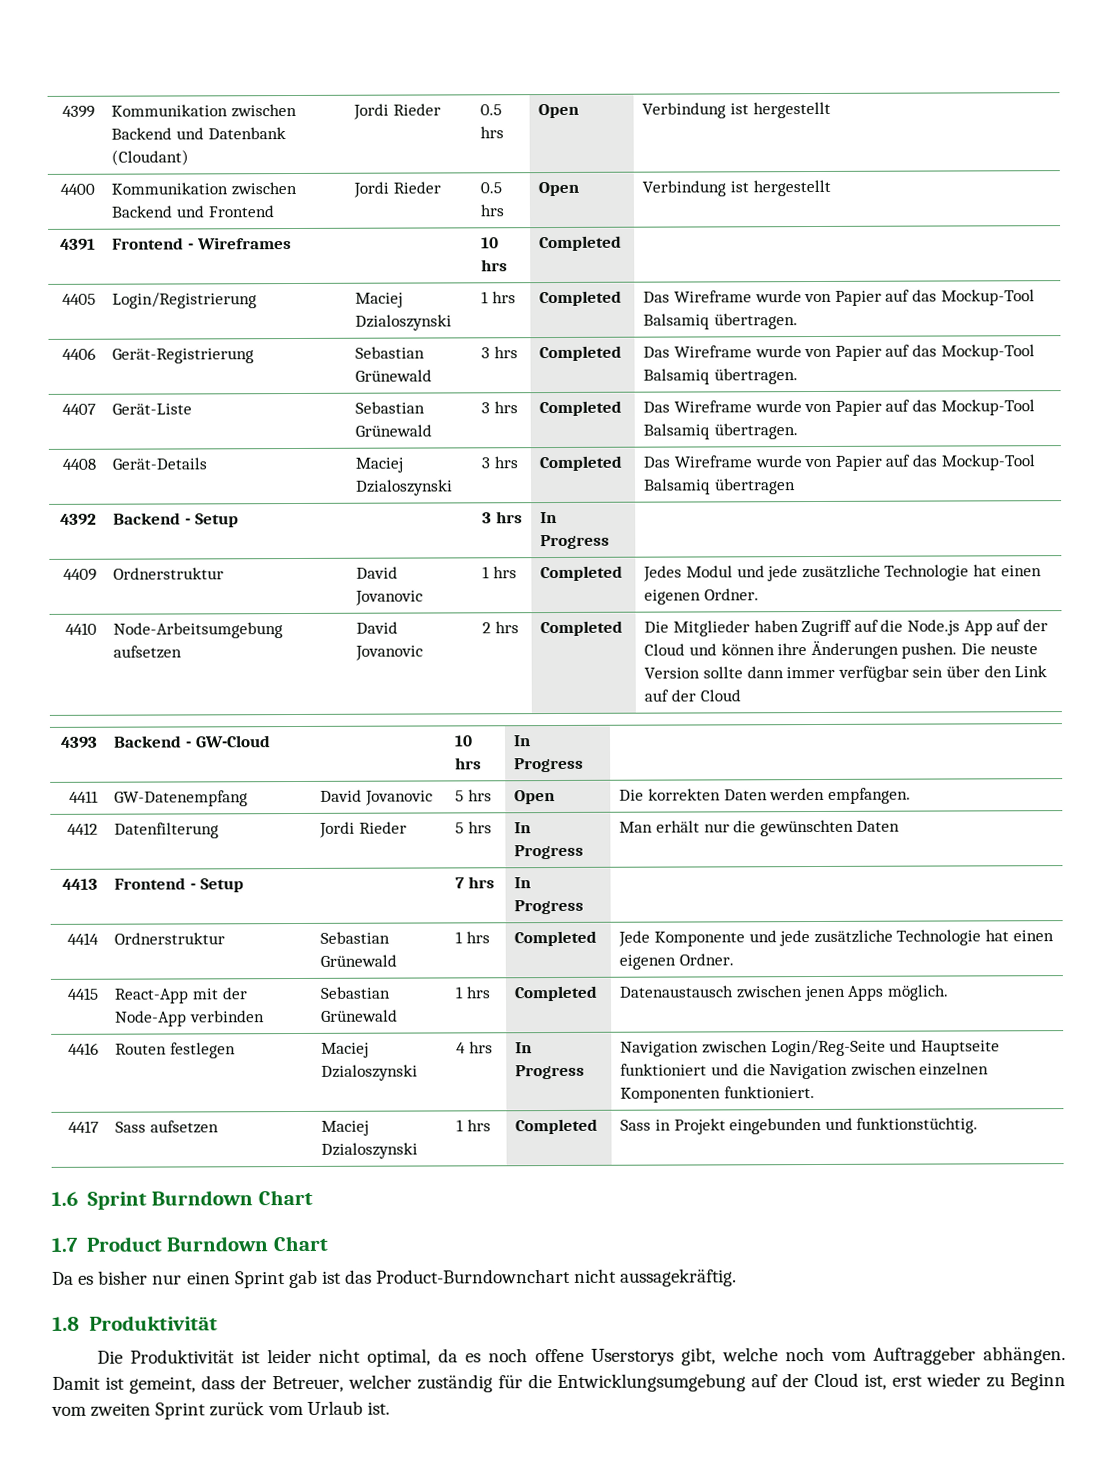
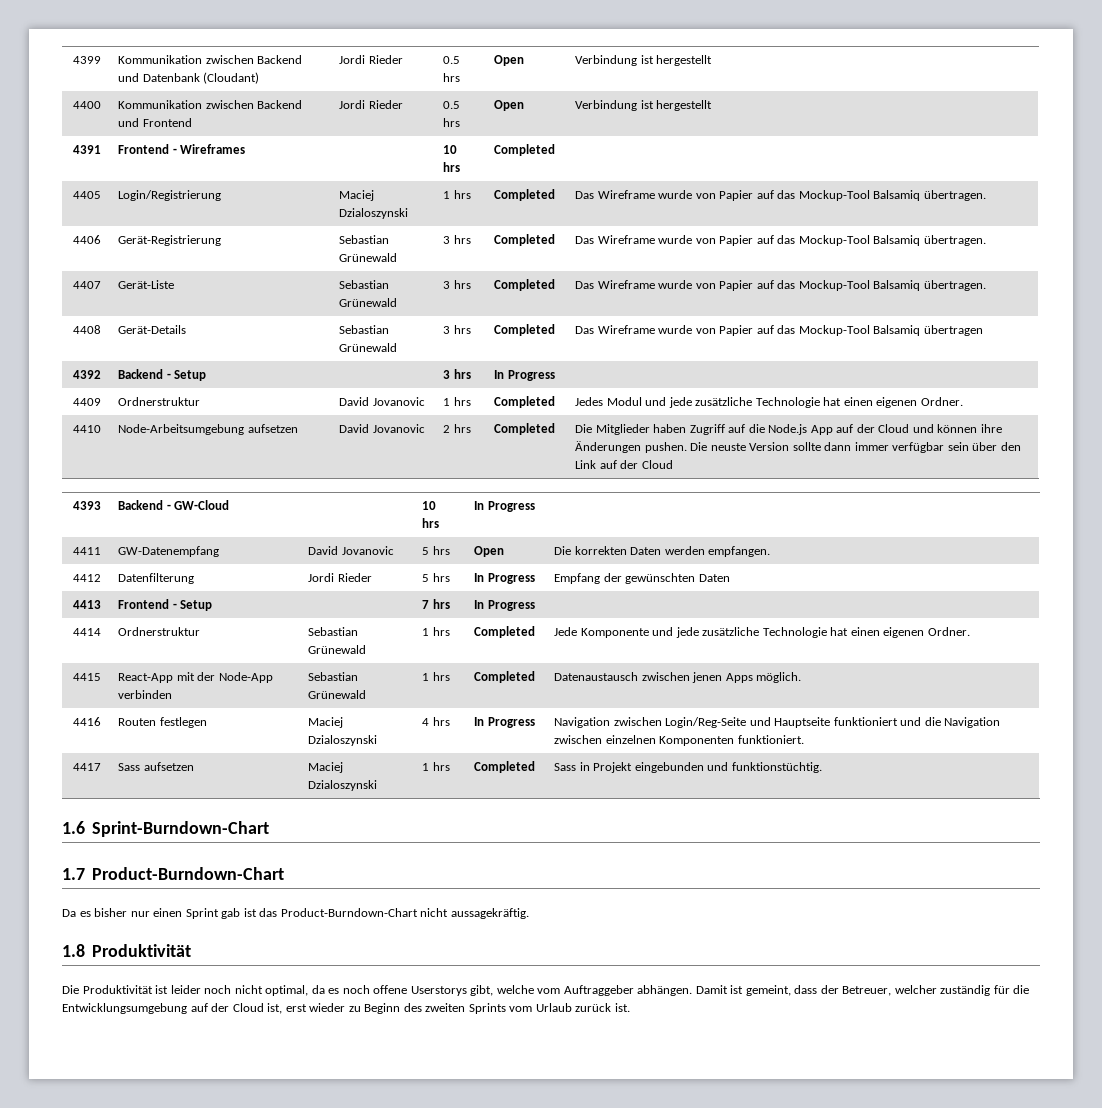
[355,457,404,473] [356,479,454,496] Maciej Dzialoszynski -> [339,325,390,334] [339,343,398,352] Sebastian Grünewald
[619,820,757,833] Man erhält nur die -> [554,573,622,584] Empfang der
[86,1189,313,1210] [51,1235,328,1252] Sprint Burndown Chart // 1.7 Product Burndown Chart -> [91,821,269,837] [62,867,284,880] Sprint-Burndown-Chart // 1.7 Product-Burndown-Chart
[376,1268,572,1284] Product-Burndownchart -> [280,908,418,917] Product-Burndown-Chart
(312, 1356) none -> [204,985,232,994] noch
[785,1346,826,1362] noch -> (534, 989) none
[51,1401,266,1420] vom zweiten Sprint zurück -> [403,1003,506,1014] des zweiten Sprints
(363, 1407) none -> [575,1003,612,1012] zurück

